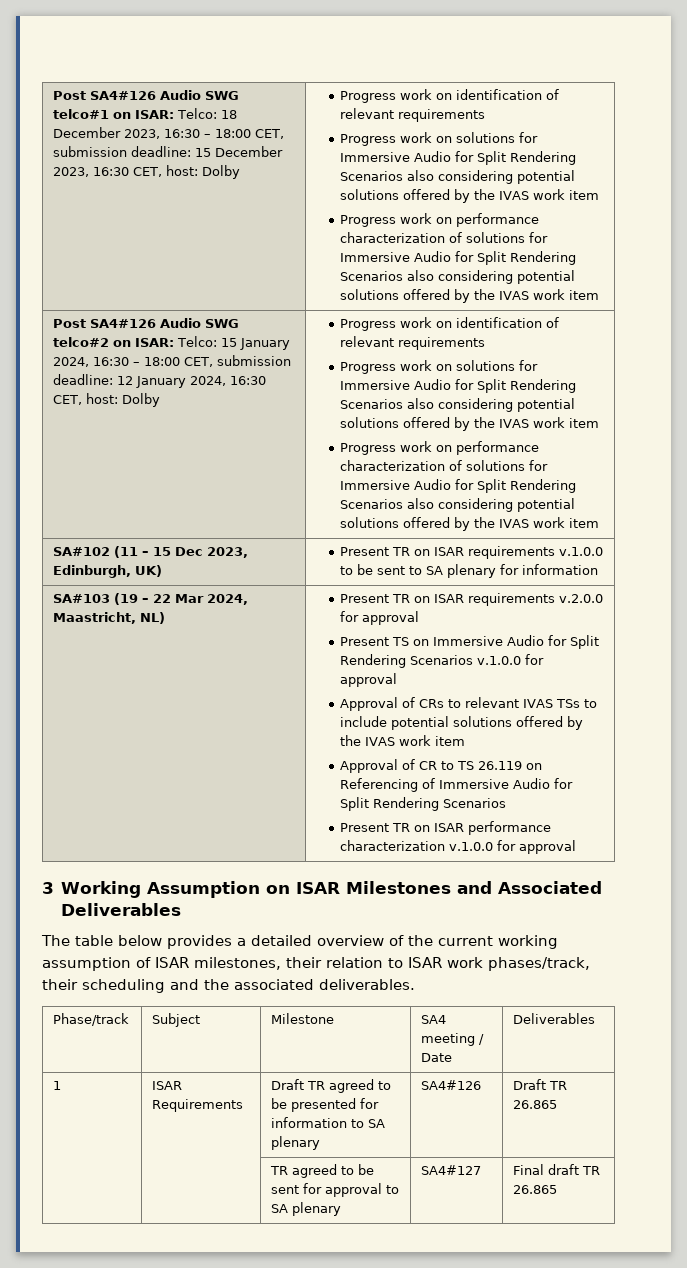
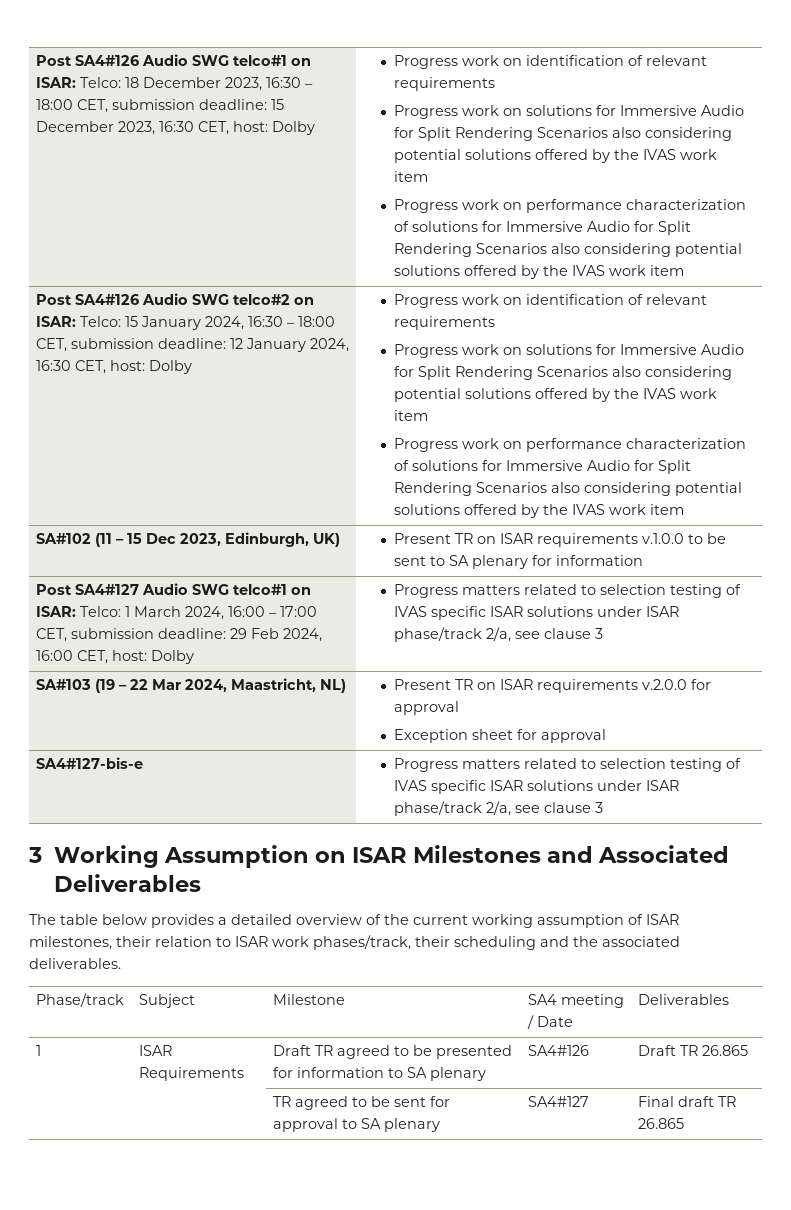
(599, 569) none -> [36,583,312,595] [36,606,318,620] [36,628,323,642] [36,650,195,664] [394,584,742,598] [394,606,680,620] [394,627,604,642] // Post SA4#127 Audio SWG telco#1 on ISAR: Telco: 1 March 2024, 16:00 – 17:00 CET, submission deadline: 29 Feb 2024, 16:00 CET, host: Dolby | Progress matters related to selection testing of IVAS specific ISAR solutions under ISAR phase/track 2/a, see clause 3
[340,635,600,649] [340,654,545,668] [340,673,398,687] [340,697,598,711] [340,716,584,730] [340,735,466,746] [340,759,543,773] [340,778,574,792] [340,797,507,811] [340,821,552,835] [340,840,577,854] Present TS on Immersive Audio for Split Rendering Scenarios v.1.0.0 for approval // Approval of CRs to relevant IVAS TSs to include potential solutions offered by the IVAS work item // Approval of CR to TS 26.119 on Referencing of Immersive Audio for Split Rendering Scenarios // Present TR on ISAR performance characterization v.1.0.0 for approval -> [394,729,607,743] [36,757,144,769] [394,758,742,772] [394,780,680,794] [394,801,604,816] Exception sheet for approval // SA4#127-bis-e | Progress matters related to selection testing of IVAS specific ISAR solutions under ISAR phase/track 2/a, see clause 3

